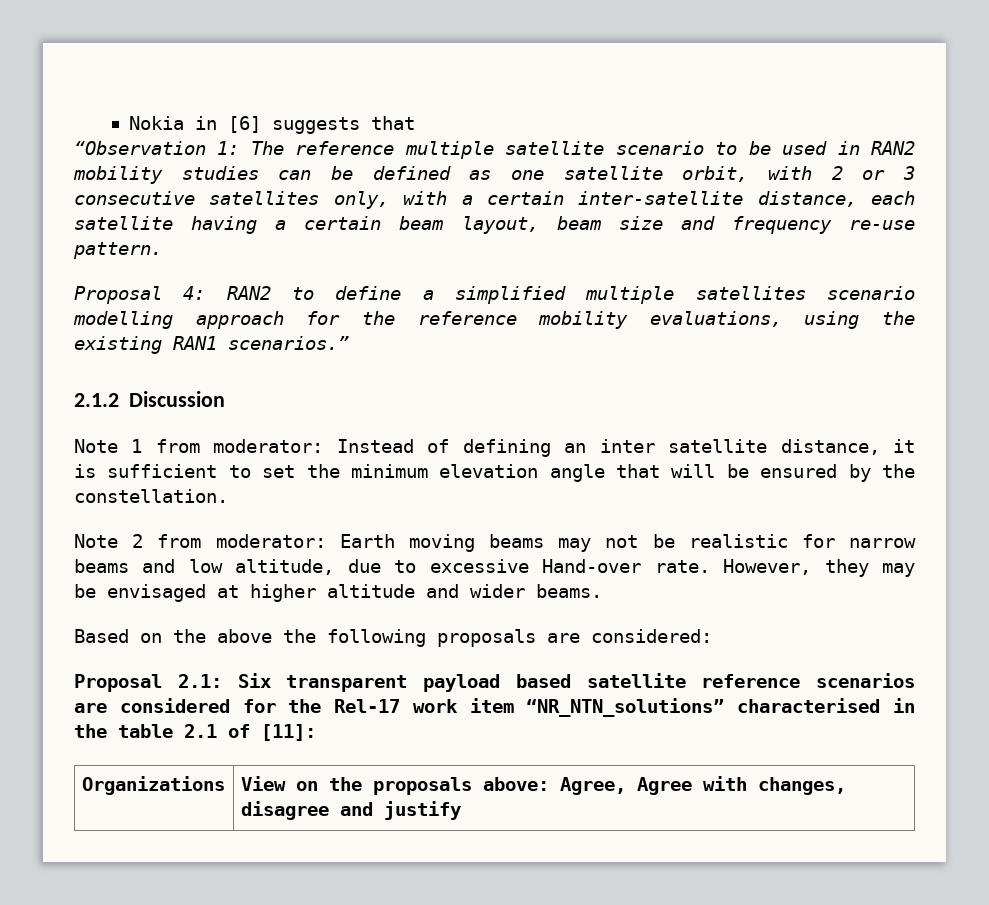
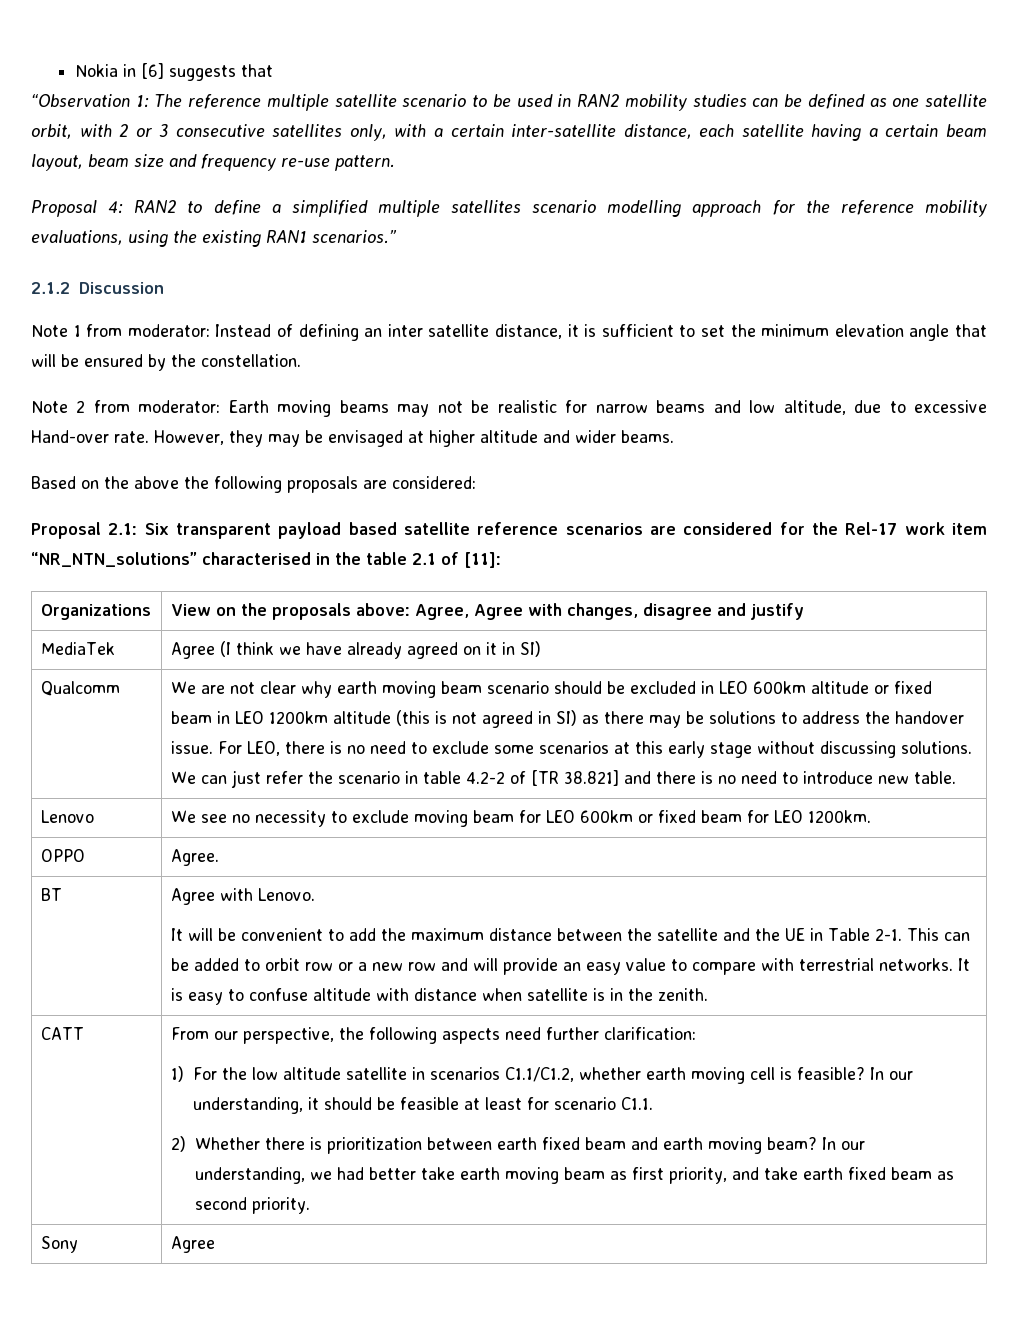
(461, 810) none -> [40,642,115,655] [170,641,541,659] [40,681,120,696] [170,681,932,698] [170,710,964,728] [170,741,972,758] [170,770,956,788] [40,810,94,823] [170,810,871,827] [40,849,85,862] [170,849,219,866] [40,888,62,901] [170,888,315,905] [170,928,970,941] [170,958,970,975] [170,988,708,1005] [40,1027,84,1040] [170,1027,696,1044] [170,1066,913,1084] [192,1097,653,1114] [170,1136,865,1154] [194,1167,954,1184] [194,1197,310,1214] [40,1236,78,1253] [170,1236,215,1253] // MediaTek | Agree (I think we have already agreed on it in SI) // Qualcomm | We are not clear why earth moving beam scenario should be excluded in LEO 600km altitude or fixed beam in LEO 1200km altitude (this is not agreed in SI) as there may be solutions to address the handover issue. For LEO, there is no need to exclude some scenarios at this early stage without discussing solutions. We can just refer the scenario in table 4.2-2 of [TR 38.821] and there is no need to introduce new table. // Lenovo | We see no necessity to exclude moving beam for LEO 600km or fixed beam for LEO 1200km. // OPPO | Agree. // BT | Agree with Lenovo. // It will be convenient to add the maximum distance between the satellite and the UE in Table 2-1. This can be added to orbit row or a new row and will provide an easy value to compare with terrestrial networks. It is easy to confuse altitude with distance when satellite is in the zenith. // CATT | From our perspective, the following aspects need further clarification: // 1) For the low altitude satellite in scenarios C1.1/C1.2, whether earth moving cell is feasible? In our understanding, it should be feasible at least for scenario C1.1. // 2) Whether there is prioritization between earth fixed beam and earth moving beam? In our understanding, we had better take earth moving beam as first priority, and take earth fixed beam as second priority. // Sony | Agree

